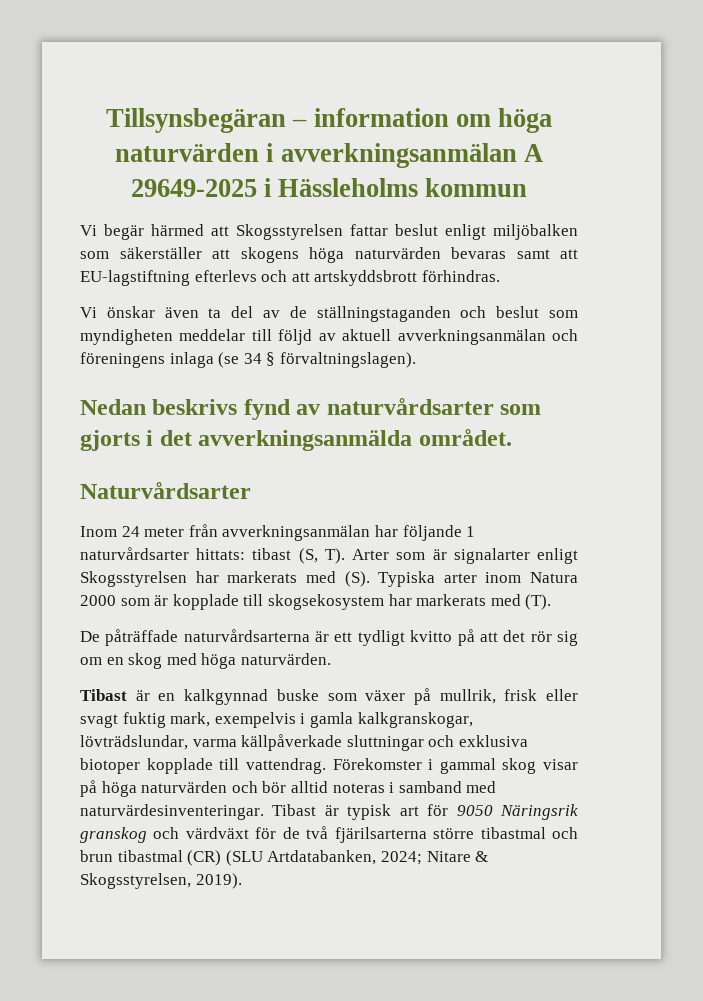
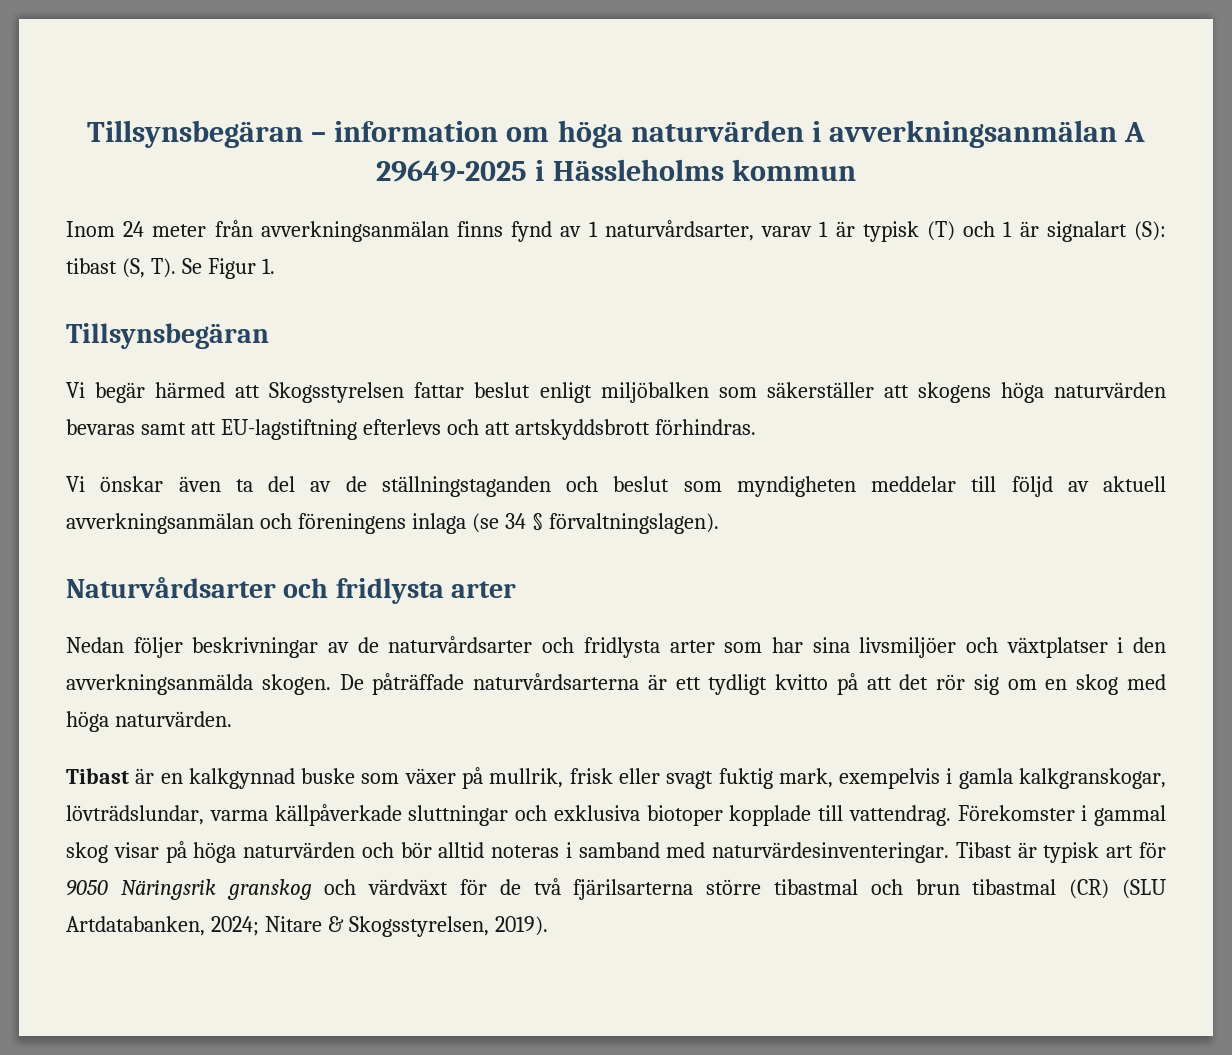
(528, 187) none -> [66,220,1166,242] [66,258,275,279] [66,323,269,349] // Inom 24 meter från avverkningsanmälan finns fynd av 1 naturvårdsarter, varav 1 är typisk (T) och 1 är signalart (S): tibast (S, T). Se Figur 1. // Tillsynsbegäran
[80,398,542,420] [80,429,512,451] [80,482,251,499] [80,524,476,541] [80,547,578,564] [80,571,578,587] [80,594,552,610] Nedan beskrivs fynd av naturvårdsarter som gjorts i det avverkningsanmälda området. // Naturvårdsarter // Inom 24 meter från avverkningsanmälan har följande 1 naturvårdsarter hittats: tibast (S, T). Arter som är signalarter enligt Skogsstyrelsen har markerats med (S). Typiska arter inom Natura 2000 som är kopplade till skogsekosystem har markerats med (T). // -> [66,577,517,604] [66,636,1166,658] [66,674,331,695] Naturvårdsarter och fridlysta arter // Nedan följer beskrivningar av de naturvårdsarter och fridlysta arter som har sina livsmiljöer och växtplatser i den avverkningsanmälda skogen.

